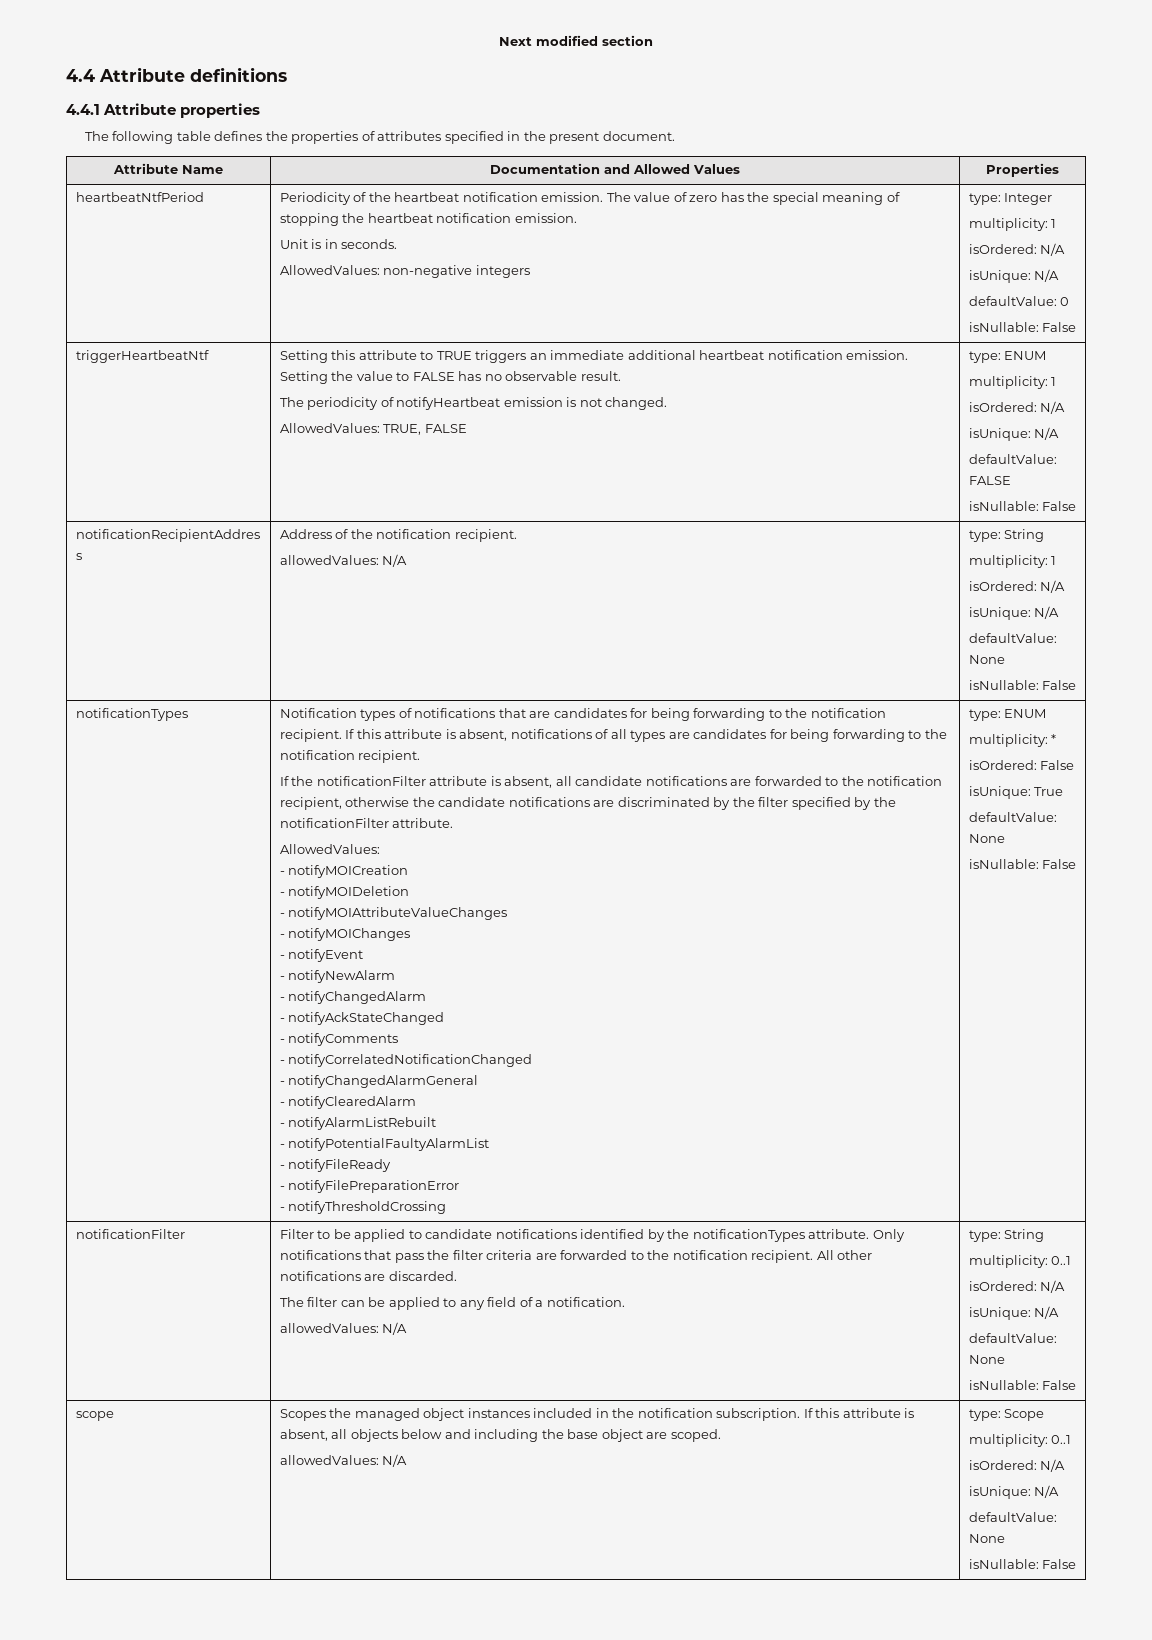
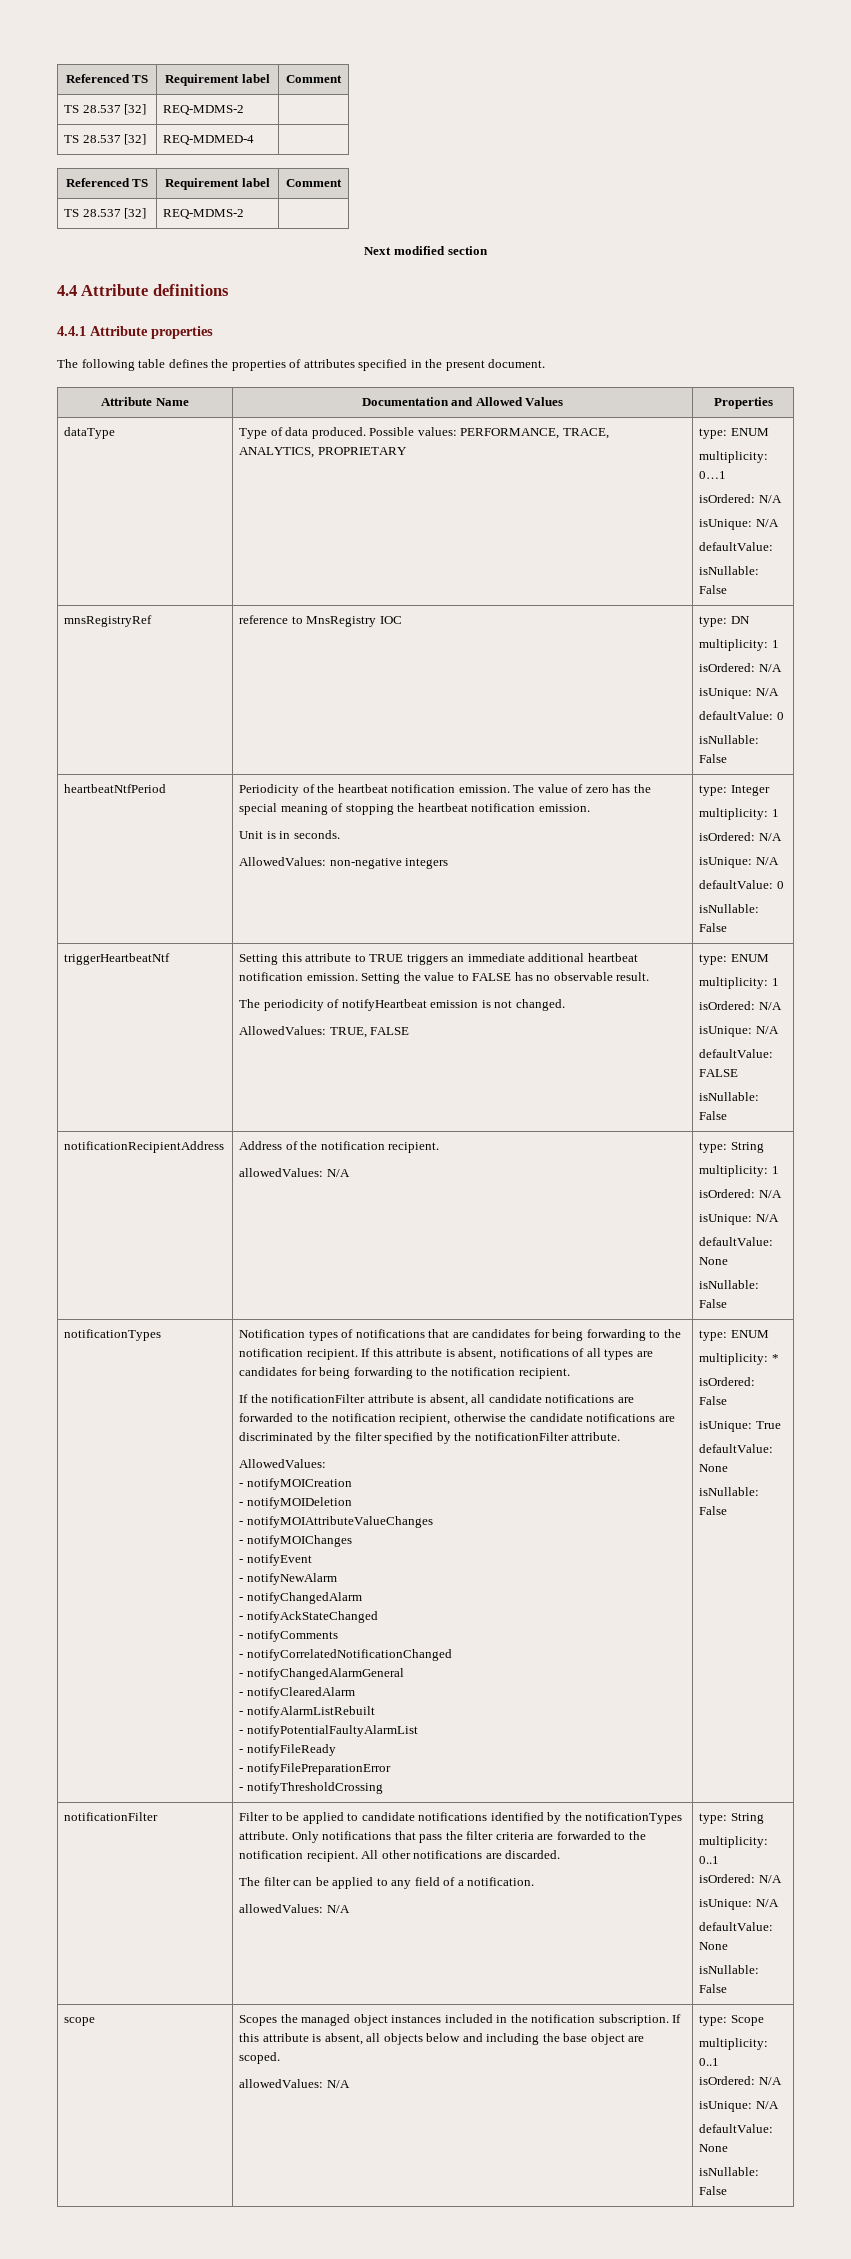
(499, 41) none -> [65,74,149,83] [165,74,270,86] [286,75,342,83] [64,104,147,115] [163,105,245,115] [64,134,147,145] [163,135,255,145] [65,178,149,187] [165,178,270,190] [286,179,342,187] [64,208,147,219] [163,209,245,219] Referenced TS | Requirement label | Comment // TS 28.537 [32] | REQ-MDMS-2 | // TS 28.537 [32] | REQ-MDMED-4 | // Referenced TS | Requirement label | Comment // TS 28.537 [32] | REQ-MDMS-2 | //
(1059, 170) none -> [64,427,116,439] [239,427,609,439] [239,447,407,458] [699,428,769,439] [699,451,769,463] [699,471,727,479] [699,494,782,503] [699,519,779,530] [699,542,774,551] [699,566,760,575] [699,585,728,594] [64,615,153,627] [239,615,402,627] [699,616,750,627] [699,639,779,651] [699,663,782,672] [699,688,779,699] [699,711,784,720] [699,735,760,744] [699,754,728,763] // dataType | Type of data produced. Possible values: PERFORMANCE, TRACE, ANALYTICS, PROPRIETARY | type: ENUM // multiplicity: 0…1 // isOrdered: N/A // isUnique: N/A // defaultValue: // isNullable: False // mnsRegistryRef | reference to MnsRegistry IOC | type: DN // multiplicity: 1 // isOrdered: N/A // isUnique: N/A // defaultValue: 0 // isNullable: False

